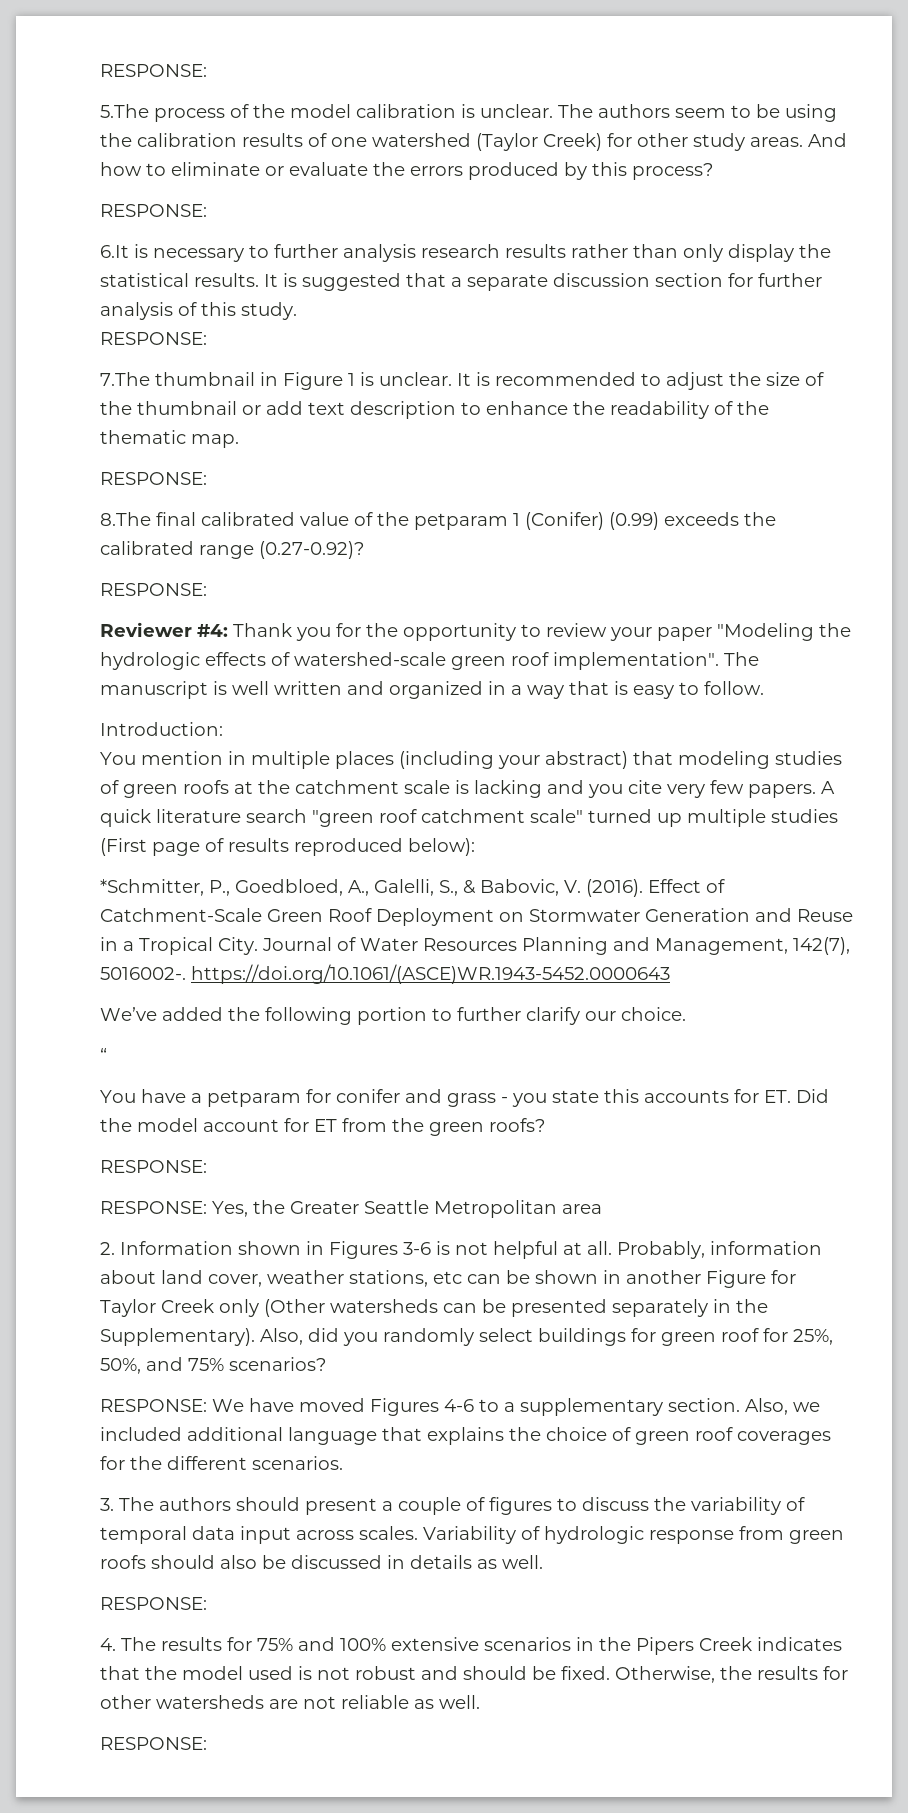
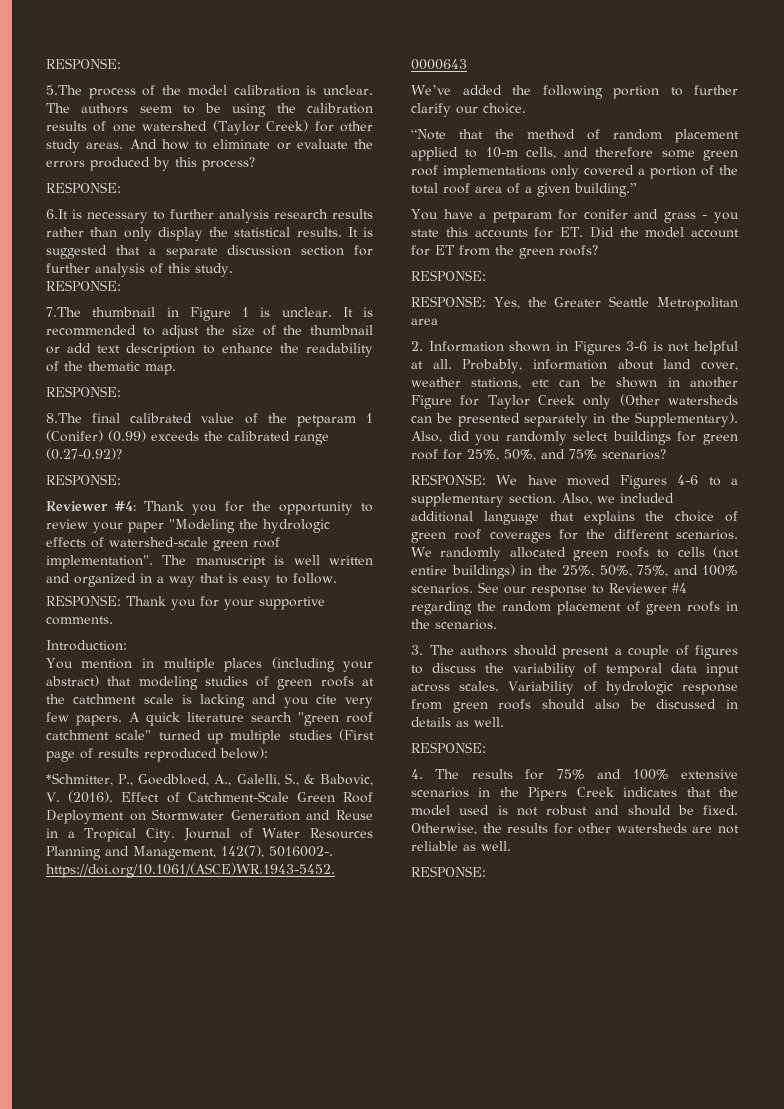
(764, 688) none -> [46,595,325,610] [46,616,113,625] // RESPONSE: Thank you for your supportive comments.
[100,1048,107,1062] “ -> [411,129,739,143] [411,147,738,161] [411,165,738,179] [411,183,637,197] “Note that the method of random placement applied to 10-m cells, and therefore some green roof implementations only covered a portion of the total roof area of a given building.”
(343, 1463) none -> [411,546,739,561] [411,564,738,579] [411,582,687,597] [411,601,738,615] [411,619,497,630] We randomly allocated green roofs to cells (not entire buildings) in the 25%, 50%, 75%, and 100% scenarios. See our response to Reviewer #4 regarding the random placement of green roofs in the scenarios.

